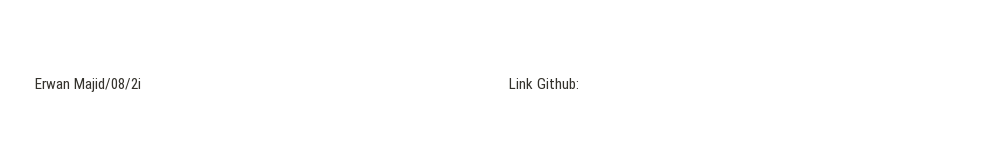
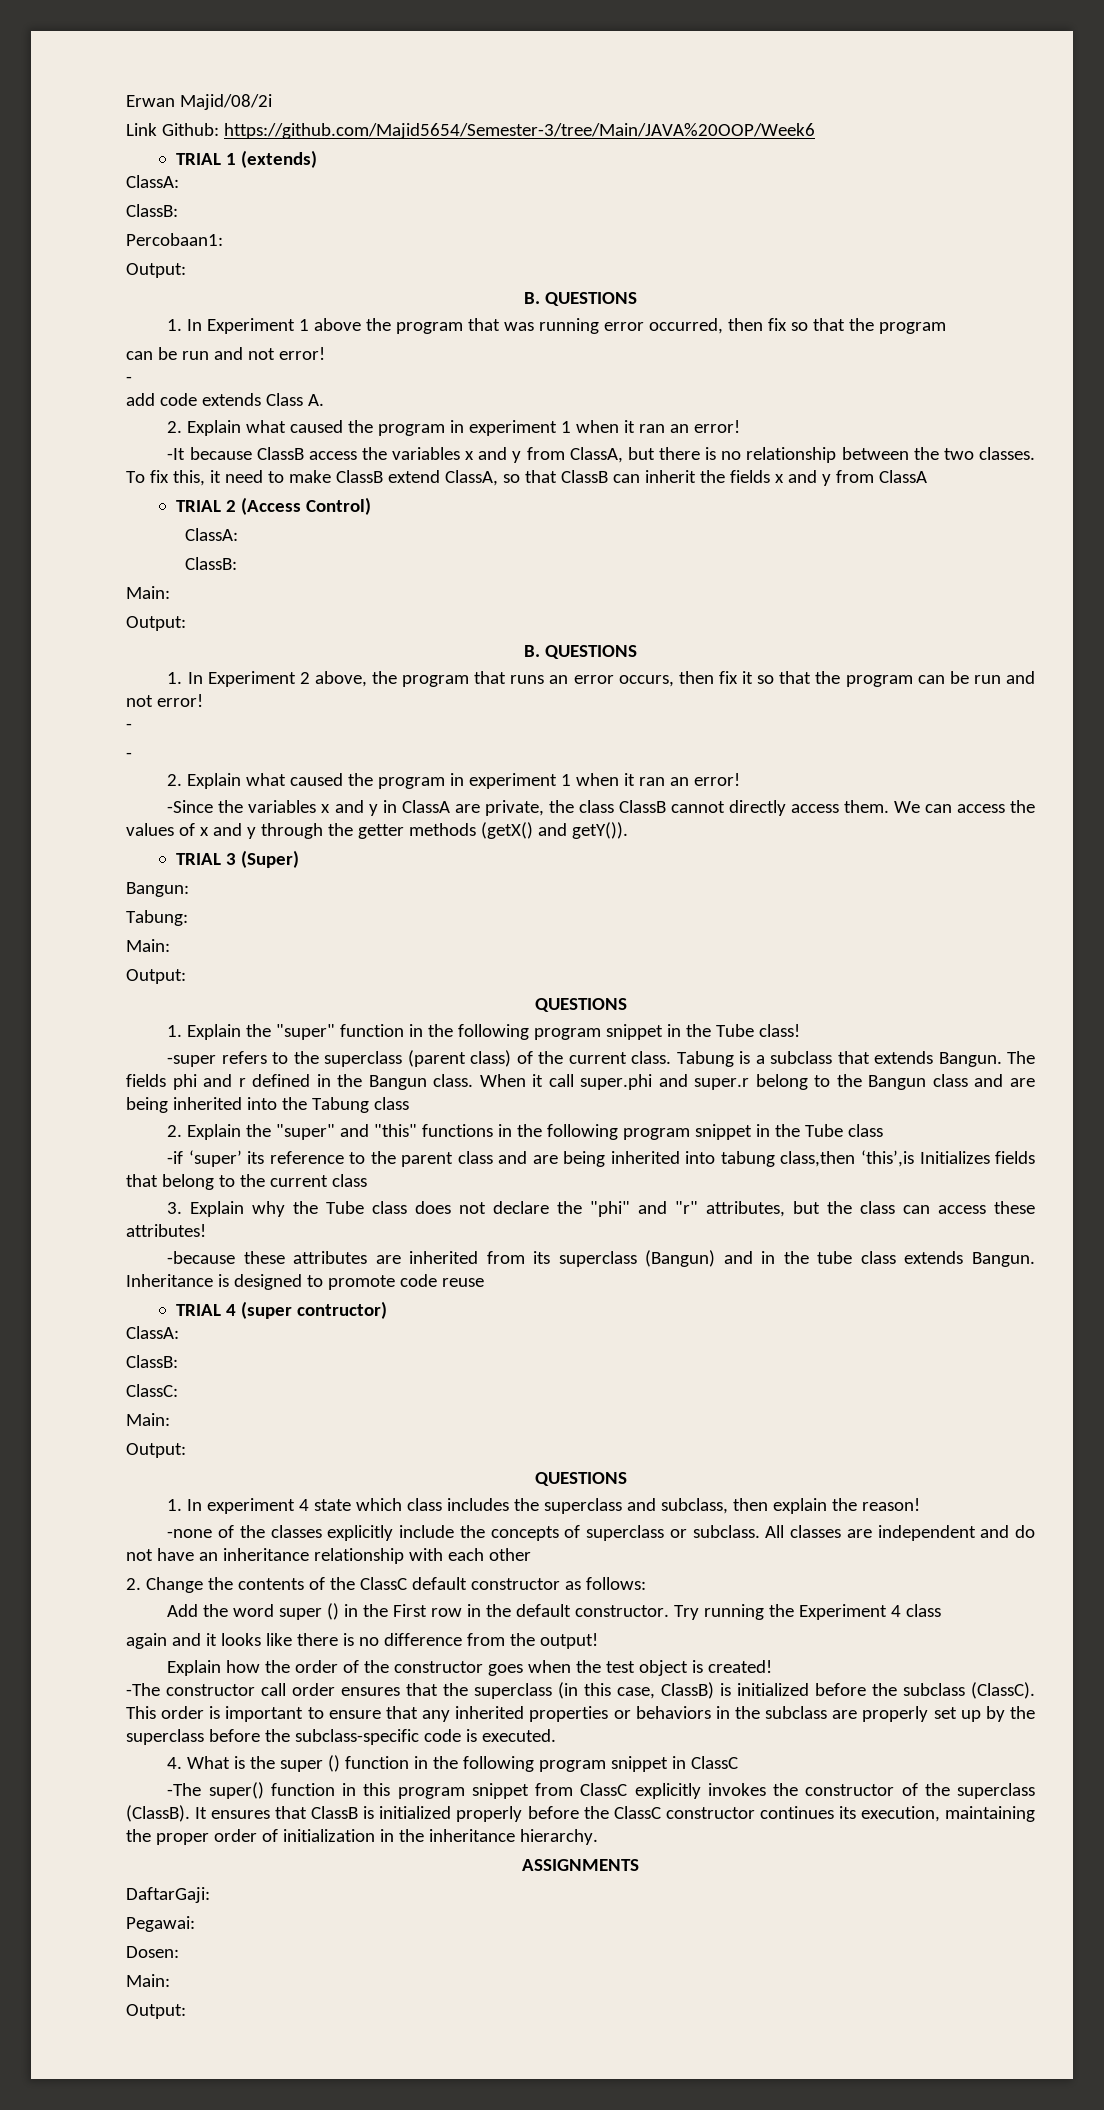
(580, 83) none -> [223,123,815,139] [175,150,317,168] [126,175,179,188] [126,204,178,217] [126,233,223,246] [126,263,186,278] [524,292,637,306] [167,318,947,334] [126,347,325,360] [126,376,132,383] [126,393,324,406] [167,420,741,436] [167,447,1036,463] [126,470,927,486] [175,497,371,515] [184,528,238,541] [184,557,237,570] [126,586,170,599] [126,616,186,631] [524,645,637,659] [167,671,1035,687] [126,694,203,707] [126,723,132,730] [126,752,132,759] [167,773,741,789] [167,800,1036,816] [126,822,628,839] [175,850,299,868] [126,882,189,897] [126,910,188,926] [126,939,170,952] [126,969,186,984] [534,998,627,1012] [167,1024,801,1040] [167,1050,1035,1067] [126,1074,1035,1090] [126,1097,409,1113] [167,1124,884,1140] [167,1150,1035,1167] [126,1174,367,1190] [167,1201,1035,1217] [126,1224,206,1237] [167,1250,1036,1267] [126,1274,484,1290] [175,1301,387,1319] [126,1326,179,1339] [126,1355,178,1368] [126,1384,178,1397] [126,1413,170,1426] [126,1443,186,1458] [534,1472,627,1486] [167,1498,921,1514] [167,1525,1036,1541] [126,1548,531,1564] [126,1577,646,1593] [167,1603,942,1620] [126,1633,598,1649] [167,1660,773,1676] [126,1682,1035,1699] [126,1706,1035,1722] [126,1729,556,1745] [167,1755,739,1772] [167,1782,1035,1799] [126,1805,1035,1822] [126,1829,598,1845] [522,1859,639,1871] [126,1887,210,1903] [126,1916,195,1932] [126,1946,179,1958] [126,1974,170,1987] [126,2004,186,2019] https://github.com/Majid5654/Semester-3/tree/Main/JAVA%20OOP/Week6 // TRIAL 1 (extends) // ClassA: // ClassB: // Percobaan1: // Output: // B. QUESTIONS // 1. In Experiment 1 above the program that was running error occurred, then fix so that the program // can be run and not error! // - // add code extends Class A. // 2. Explain what caused the program in experiment 1 when it ran an error! // -It because ClassB access the variables x and y from ClassA, but there is no relationship between the two classes. To fix this, it need to make ClassB extend ClassA, so that ClassB can inherit the fields x and y from ClassA // TRIAL 2 (Access Control) // ClassA: // ClassB: // Main: // Output: // B. QUESTIONS // 1. In Experiment 2 above, the program that runs an error occurs, then fix it so that the program can be run and not error! // - // - // 2. Explain what caused the program in experiment 1 when it ran an error! // -Since the variables x and y in ClassA are private, the class ClassB cannot directly access them. We can access the values of x and y through the getter methods (getX() and getY()). // TRIAL 3 (Super) // Bangun: // Tabung: // Main: // Output: // QUESTIONS // 1. Explain the "super" function in the following program snippet in the Tube class! // -super refers to the superclass (parent class) of the current class. Tabung is a subclass that extends Bangun. The fields phi and r defined in the Bangun class. When it call super.phi and super.r belong to the Bangun class and are being inherited into the Tabung class // 2. Explain the "super" and "this" functions in the following program snippet in the Tube class // -if ‘super’ its reference to the parent class and are being inherited into tabung class,then ‘this’,is Initializes fields that belong to the current class // 3. Explain why the Tube class does not declare the "phi" and "r" attributes, but the class can access these attributes! // -because these attributes are inherited from its superclass (Bangun) and in the tube class extends Bangun. Inheritance is designed to promote code reuse // TRIAL 4 (super contructor) // ClassA: // ClassB: // ClassC: // Main: // Output: // QUESTIONS // 1. In experiment 4 state which class includes the superclass and subclass, then explain the reason! // -none of the classes explicitly include the concepts of superclass or subclass. All classes are independent and do not have an inheritance relationship with each other // 2. Change the contents of the ClassC default constructor as follows: // Add the word super () in the First row in the default constructor. Try running the Experiment 4 class // again and it looks like there is no difference from the output! // Explain how the order of the constructor goes when the test object is created! // -The constructor call order ensures that the superclass (in this case, ClassB) is initialized before the subclass (ClassC). This order is important to ensure that any inherited properties or behaviors in the subclass are properly set up by the superclass before the subclass-specific code is executed. // 4. What is the super () function in the following program snippet in ClassC // -The super() function in this program snippet from ClassC explicitly invokes the constructor of the superclass (ClassB). It ensures that ClassB is initialized properly before the ClassC constructor continues its execution, maintaining the proper order of initialization in the inheritance hierarchy. // ASSIGNMENTS // DaftarGaji: // Pegawai: // Dosen: // Main: // Output:

